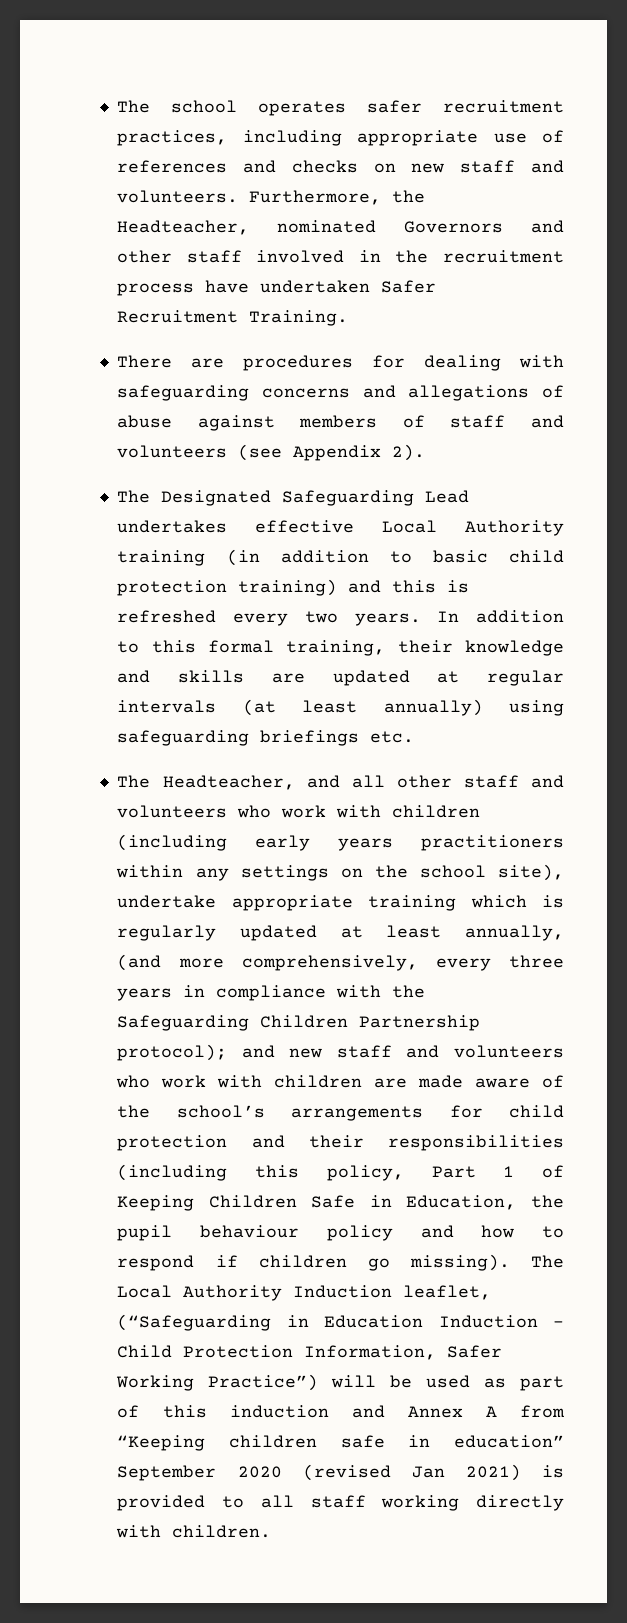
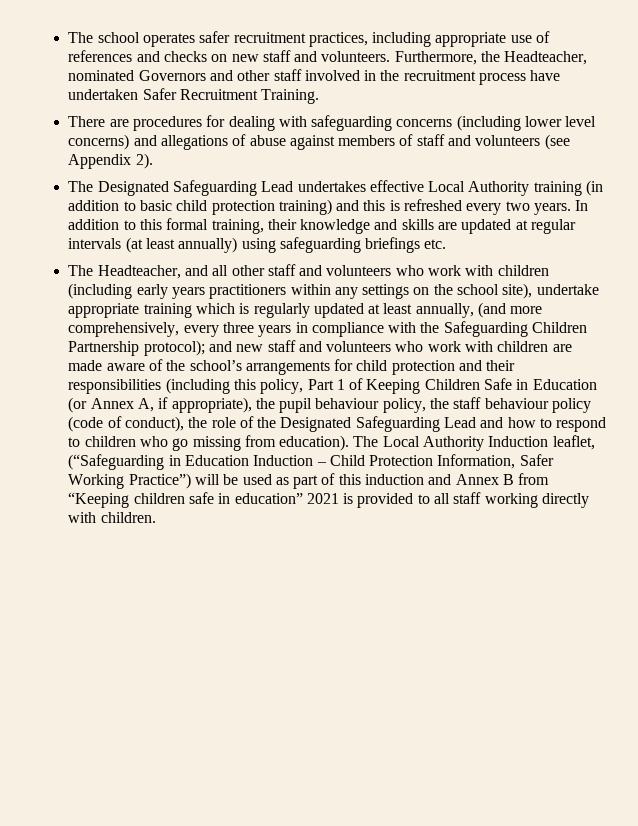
(351, 393) none -> [456,115,597,131] [68,134,130,150] (including lower level concerns)
[406,1195,564,1210] [117,1225,564,1241] [117,1254,510,1271] Education, the pupil behaviour policy and how to respond if children go missing). -> [532,379,597,390] [68,397,592,413] [68,416,607,432] [68,435,350,451] Education (or Annex A, if appropriate), the pupil behaviour policy, the staff behaviour policy (code of conduct), the role of the Designated Safeguarding Lead and how to respond to children who go missing from education).
[485,1406,497,1417] A -> [503,474,515,485] B
[117,1464,521,1481] September 2020 (revised Jan 2021) -> [306,493,339,504] 2021

